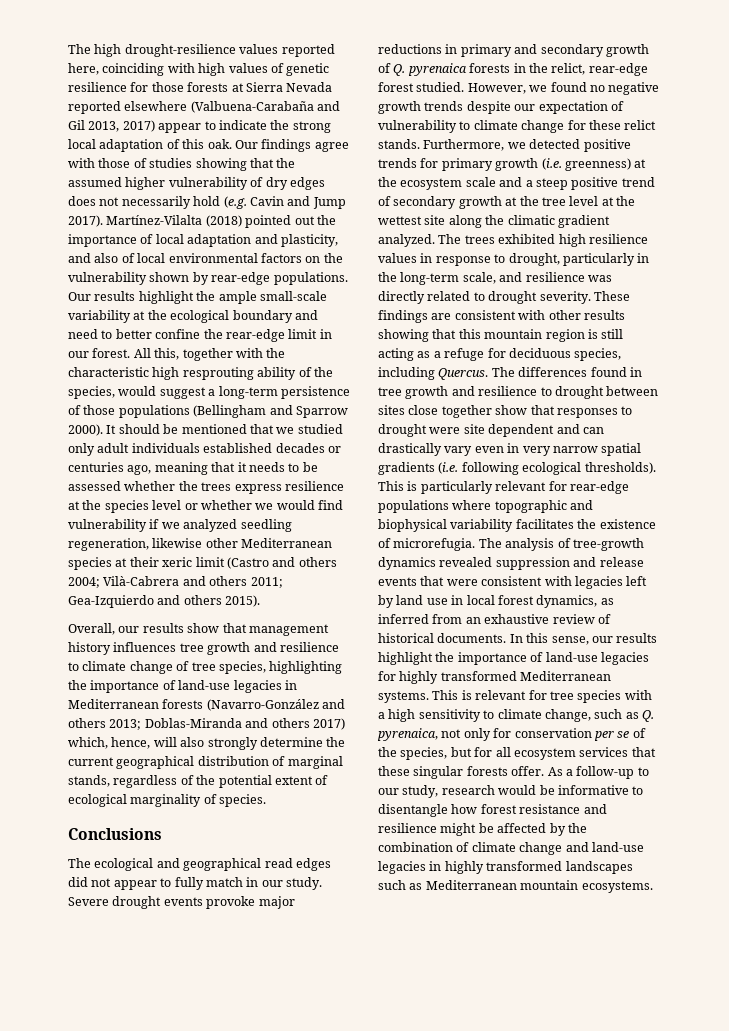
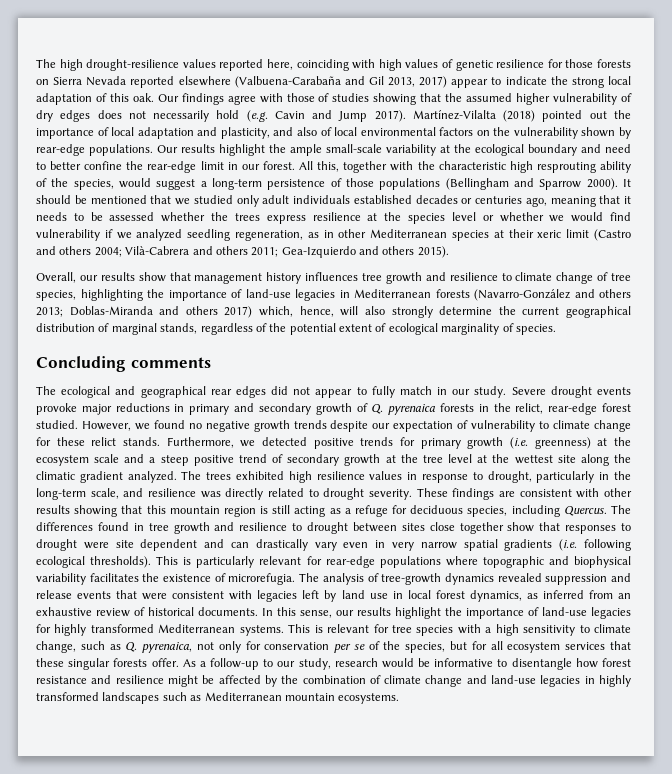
[231,83,244,92] at -> [36,79,49,85] on
[152,538,203,548] likewise -> [307,230,334,238] as in
[68,828,162,840] Conclusions -> [36,356,211,372] Concluding comments
[264,858,293,868] read -> [210,389,232,395] rear

